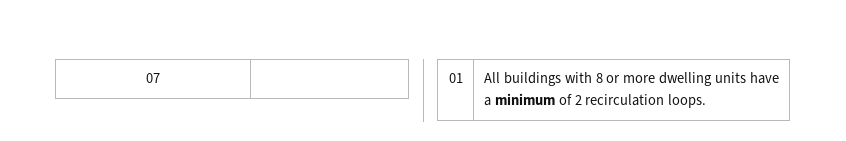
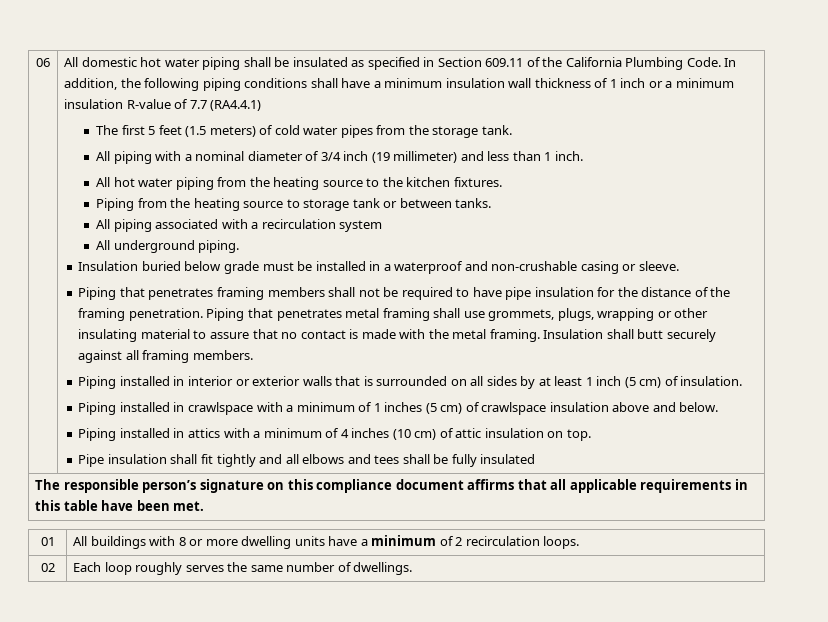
[146,73,160,83] 07 | -> [36,58,50,67] [64,57,737,70] [64,78,734,91] [64,99,262,111] [96,125,512,138] [96,151,583,164] [96,177,502,190] [96,198,492,211] [96,219,383,232] [96,240,240,253] [78,261,679,274] [78,287,731,300] [78,308,709,321] [78,329,716,342] [78,350,254,363] [78,376,743,389] [78,402,719,415] [78,428,591,441] [78,454,536,467] [35,479,748,493] [35,500,205,511] 06 | All domestic hot water piping shall be insulated as specified in Section 609.11 of the California Plumbing Code. In addition, the following piping conditions shall have a minimum insulation wall thickness of 1 inch or a minimum insulation R-value of 7.7 (RA4.4.1) // The first 5 feet (1.5 meters) of cold water pipes from the storage tank. // All piping with a nominal diameter of 3/4 inch (19 millimeter) and less than 1 inch. // All hot water piping from the heating source to the kitchen fixtures. // Piping from the heating source to storage tank or between tanks. // All piping associated with a recirculation system // All underground piping. // Insulation buried below grade must be installed in a waterproof and non-crushable casing or sleeve. // Piping that penetrates framing members shall not be required to have pipe insulation for the distance of the framing penetration. Piping that penetrates metal framing shall use grommets, plugs, wrapping or other insulating material to assure that no contact is made with the metal framing. Insulation shall butt securely against all framing members. // Piping installed in interior or exterior walls that is surrounded on all sides by at least 1 inch (5 cm) of insulation. // Piping installed in crawlspace with a minimum of 1 inches (5 cm) of crawlspace insulation above and below. // Piping installed in attics with a minimum of 4 inches (10 cm) of attic insulation on top. // Pipe insulation shall fit tightly and all elbows and tees shall be fully insulated // The responsible person’s signature on this compliance document affirms that all applicable requirements in this table have been met.
(707, 101) none -> [40,563,55,572] [73,562,413,575] // 02 | Each loop roughly serves the same number of dwellings.

